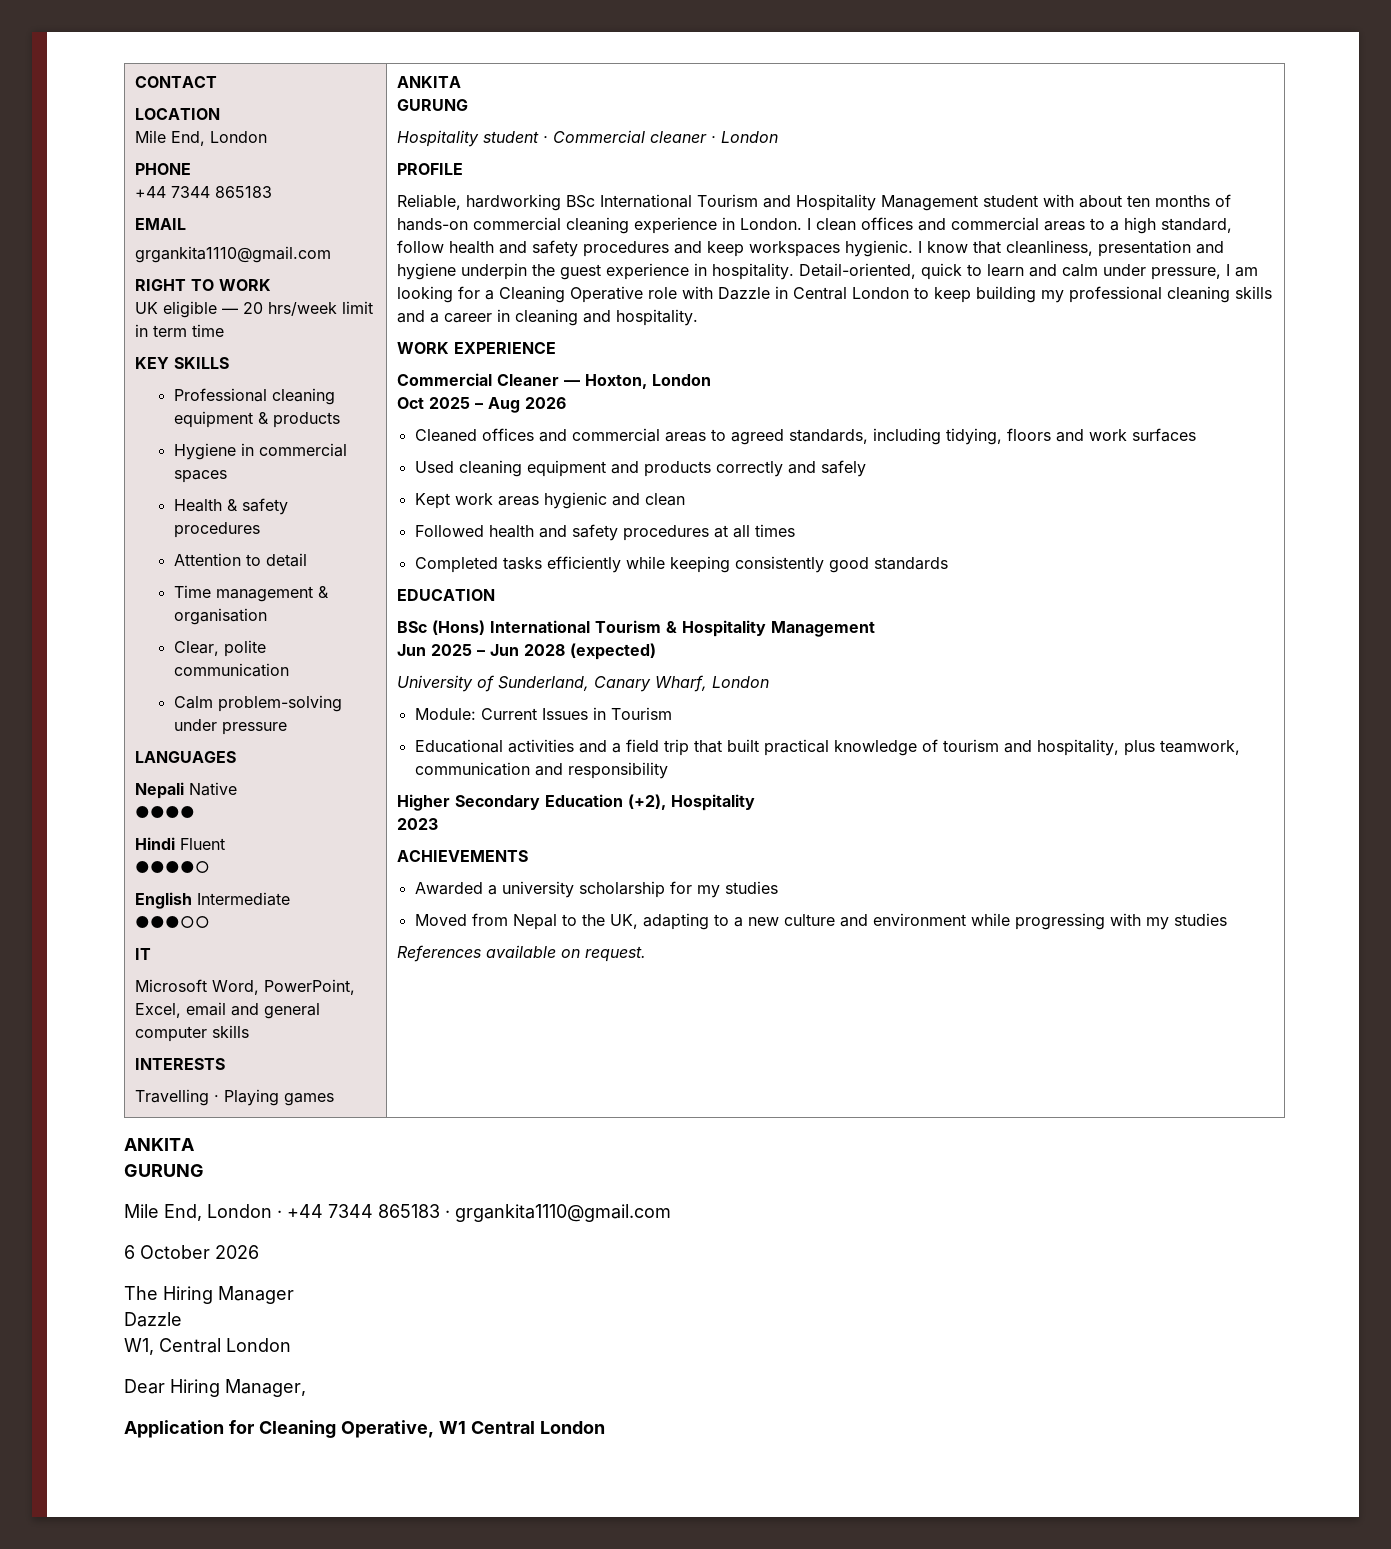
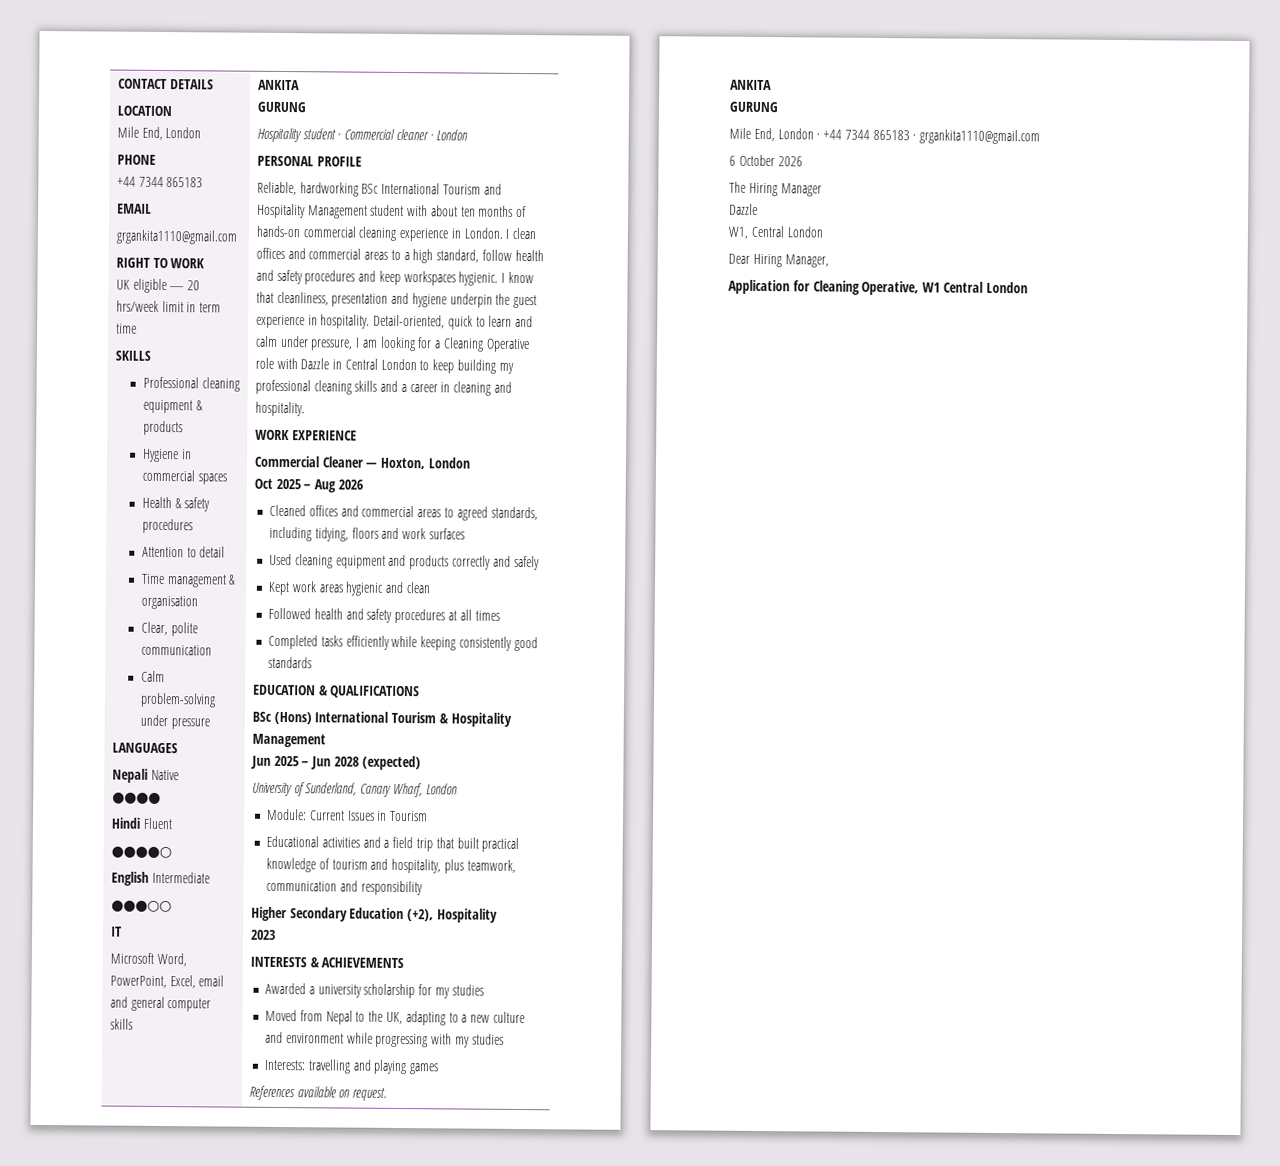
(218, 82) none -> [169,79,214,90] DETAILS
[135,357,170,369] KEY -> (137, 328) none
[135,1058,226,1070] [135,1089,335,1106] // INTERESTS // Travelling · Playing games -> (133, 1024) none
(779, 137) none -> [256,155,314,167] PERSONAL
(496, 595) none -> [318,685,421,699] & QUALIFICATIONS
(439, 824) none -> [249,956,319,968] INTERESTS &
(1227, 919) none -> [264,1059,439,1075] // Interests: travelling and playing games

